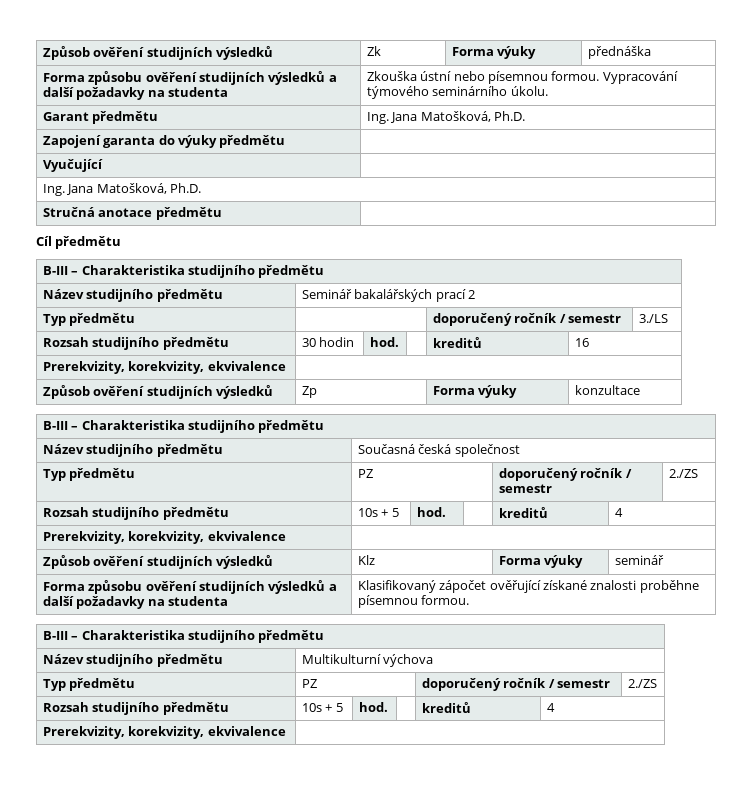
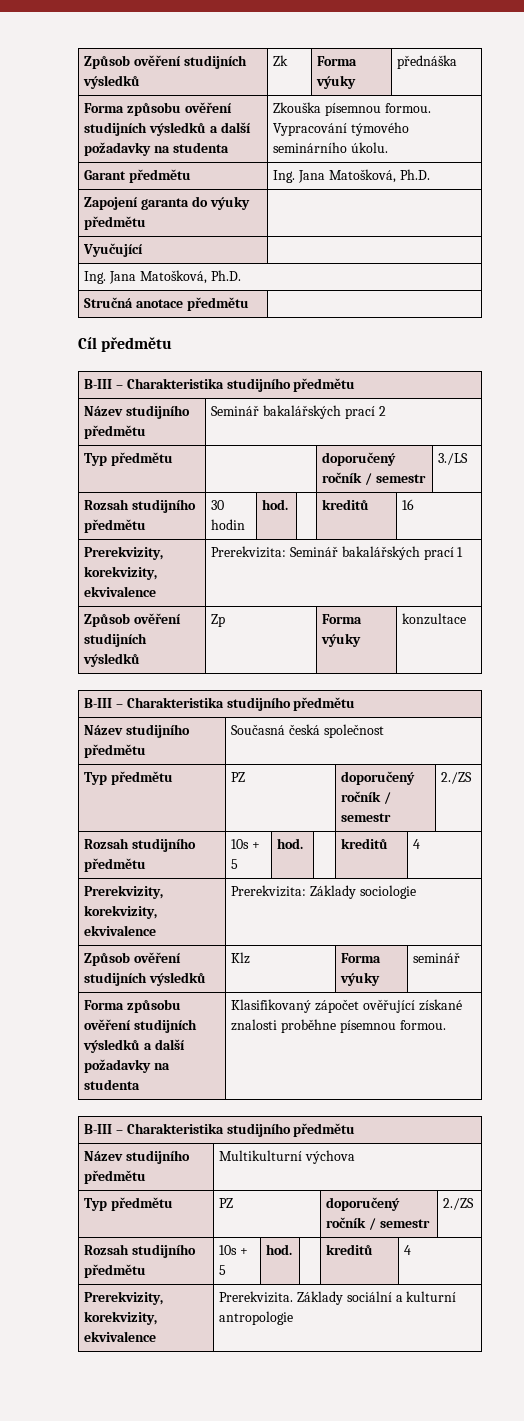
[420,71,485,81] ústní nebo -> (322, 107) none
(286, 366) none -> [211,546,464,560] Prerekvizita: Seminář bakalářských prací 1
(286, 536) none -> [231,885,416,899] Prerekvizita: Základy sociologie
(286, 731) none -> [219,1291,457,1305] [219,1311,294,1325] Prerekvizita. Základy sociální a kulturní antropologie

